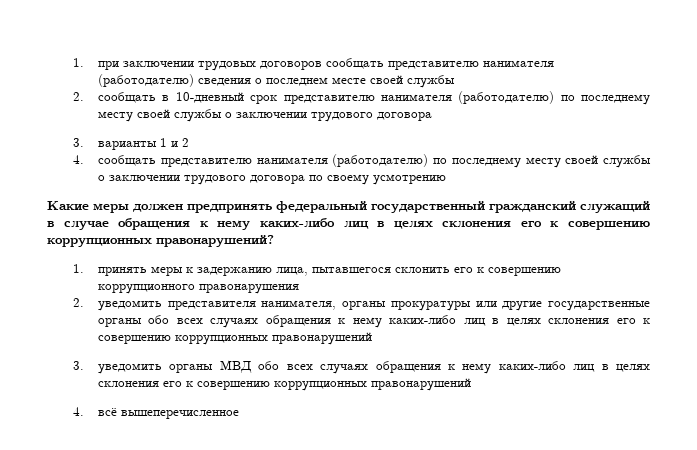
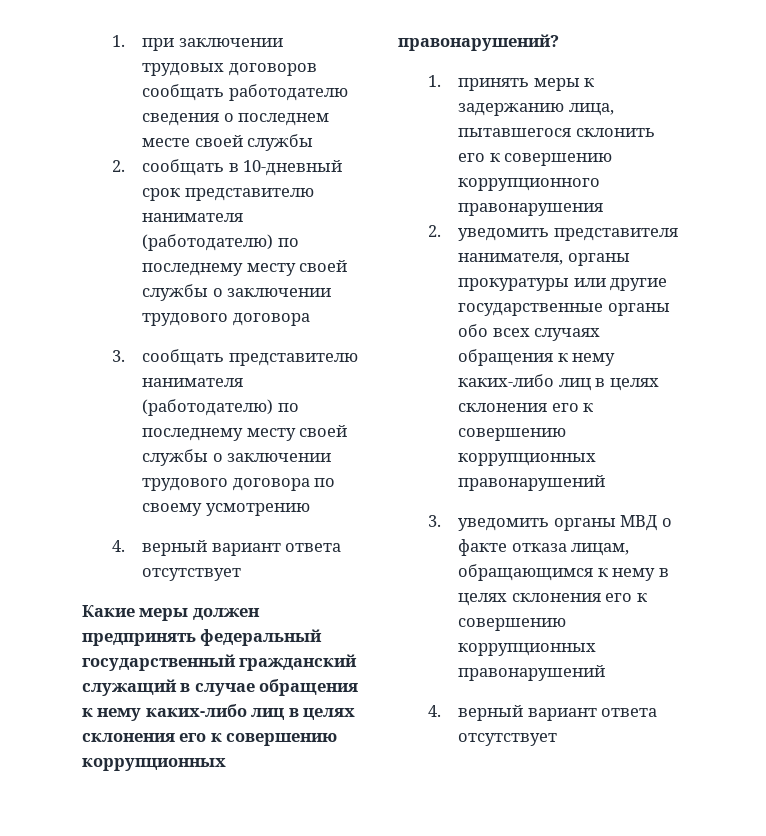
[388,60,555,70] [98,74,195,87] представителю нанимателя (работодателю) -> [228,84,348,101] работодателю
[98,138,190,150] [72,155,84,164] варианты 1 и 2 // 4. -> (126, 356) none
(447, 179) none -> [112,540,342,556] [142,568,242,581] // 4. верный вариант ответа отсутствует
[258,361,596,374] обо всех случаях обращения к нему каких-либо лиц -> [661,518,672,527] [458,539,630,556] [458,564,656,581] о факте отказа лицам, обращающимся к нему
[98,408,240,419] всё вышеперечисленное -> [458,705,658,721] [458,733,558,746] верный вариант ответа отсутствует

